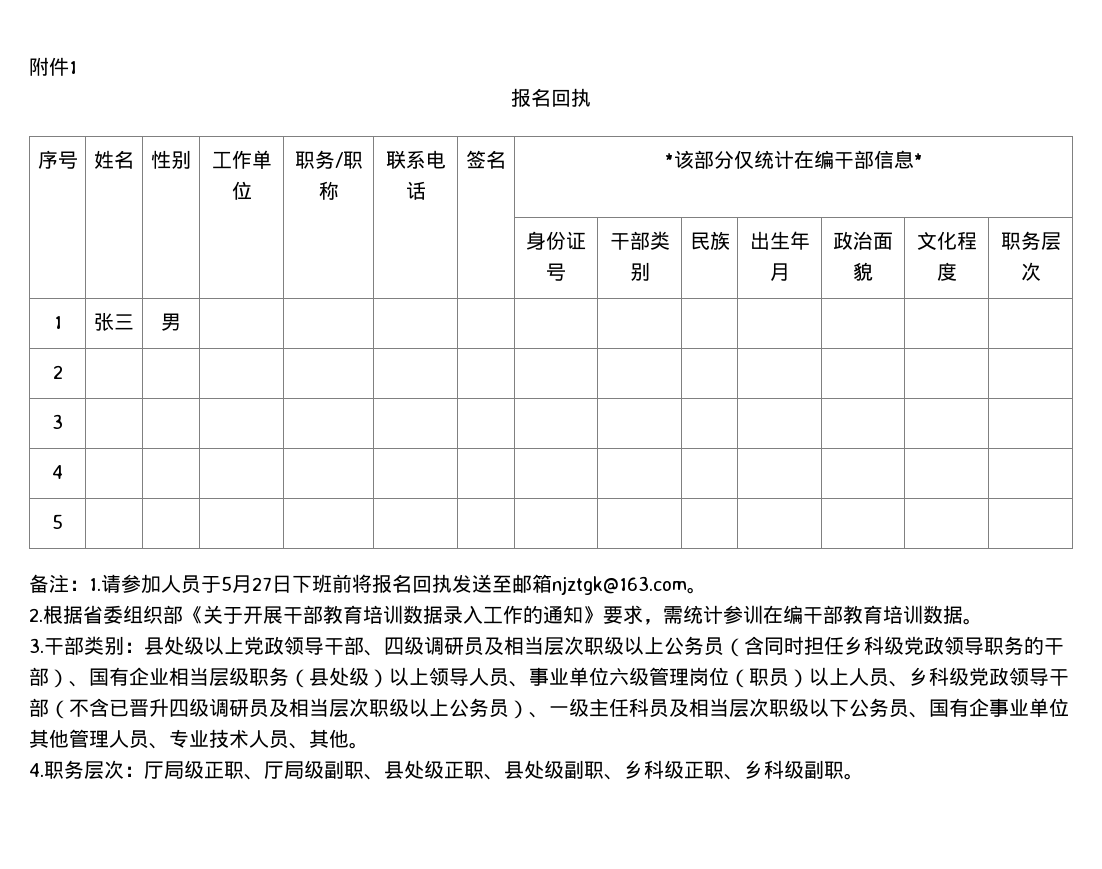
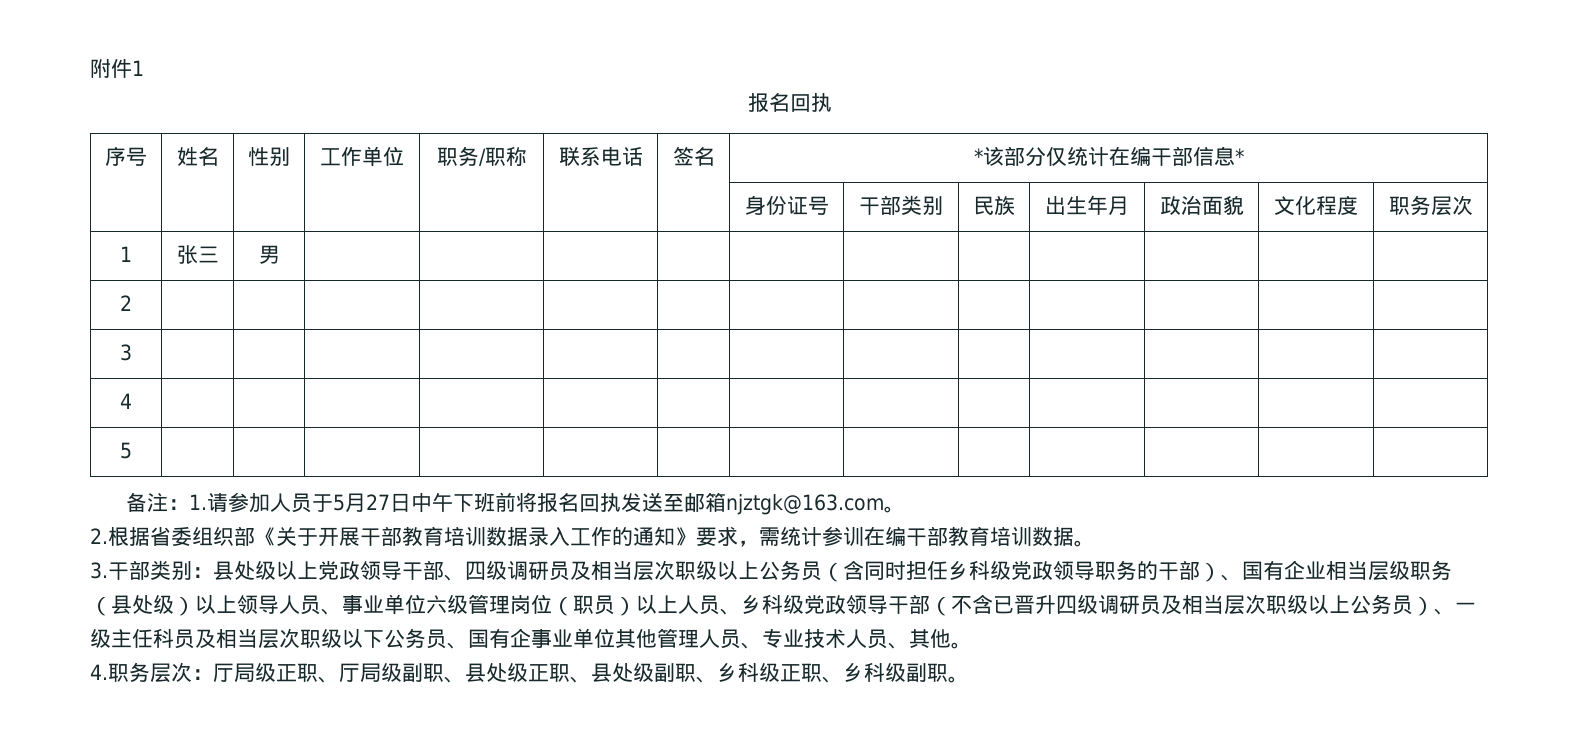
(292, 584) none -> [410,492,453,513] 中午

